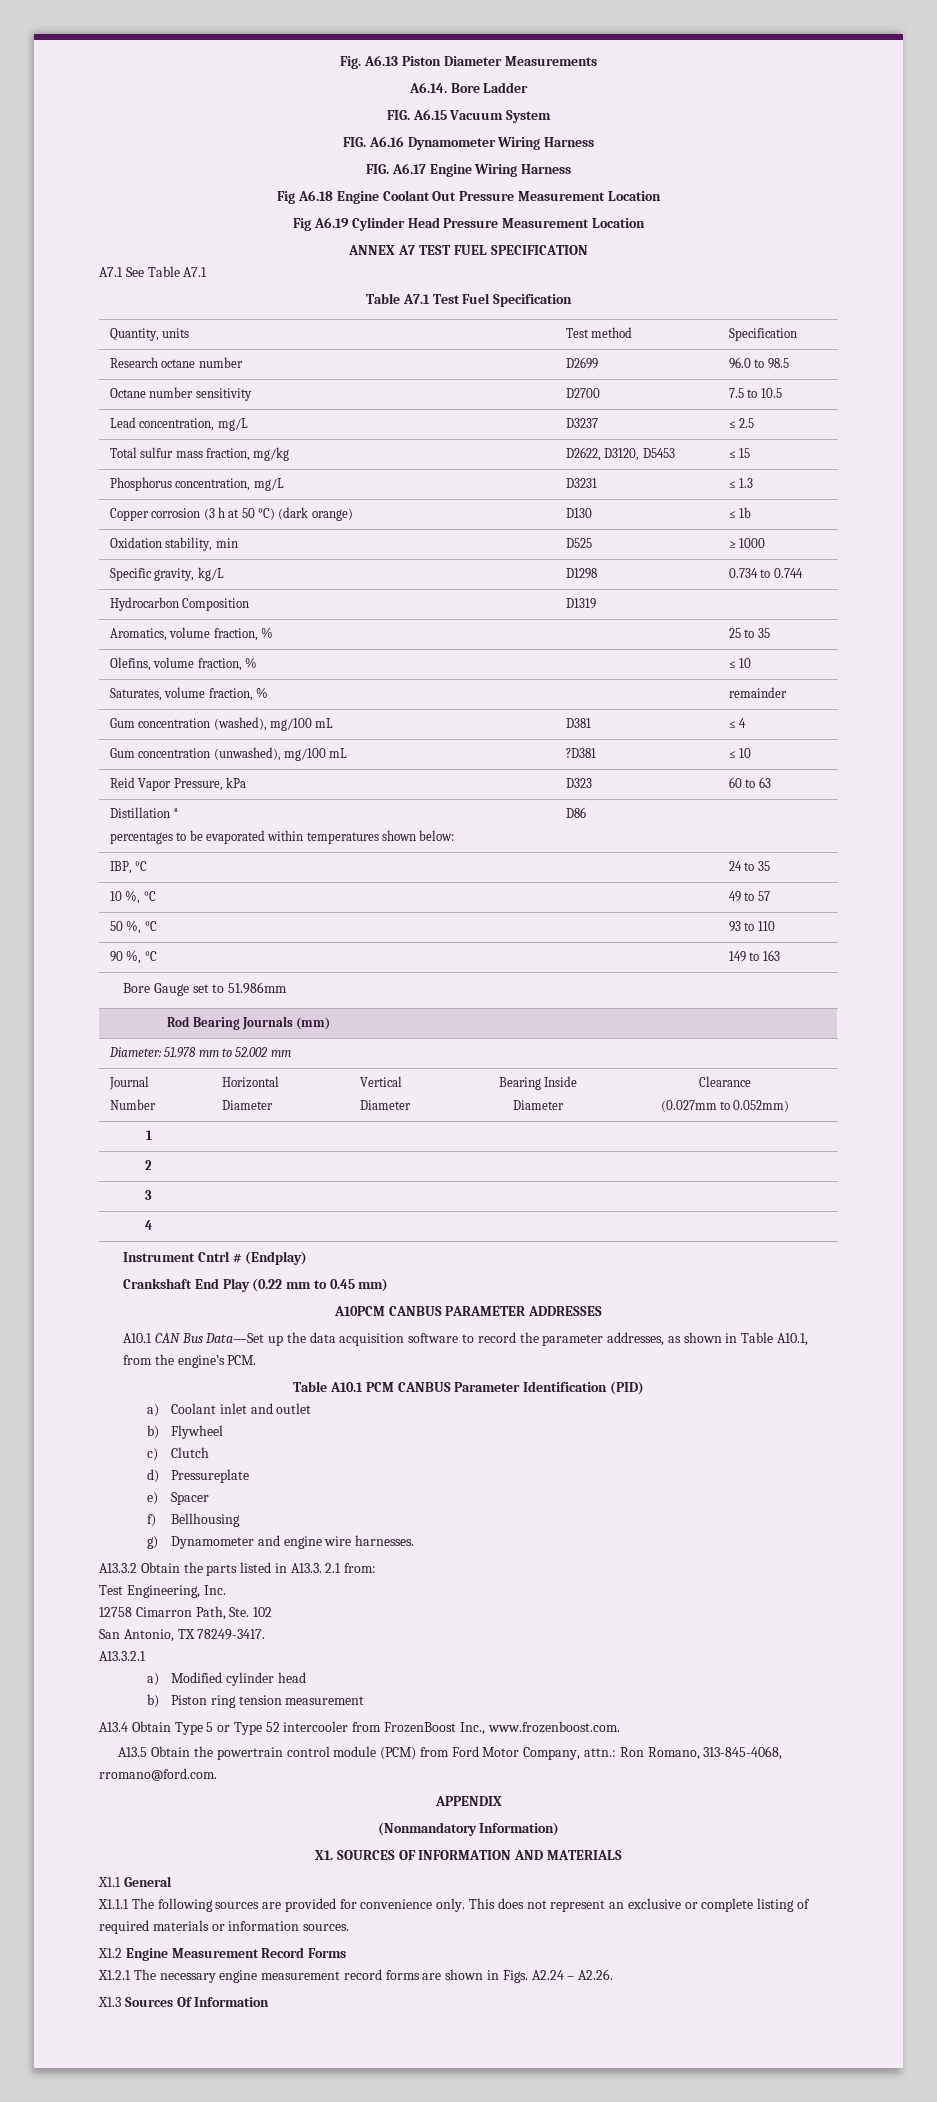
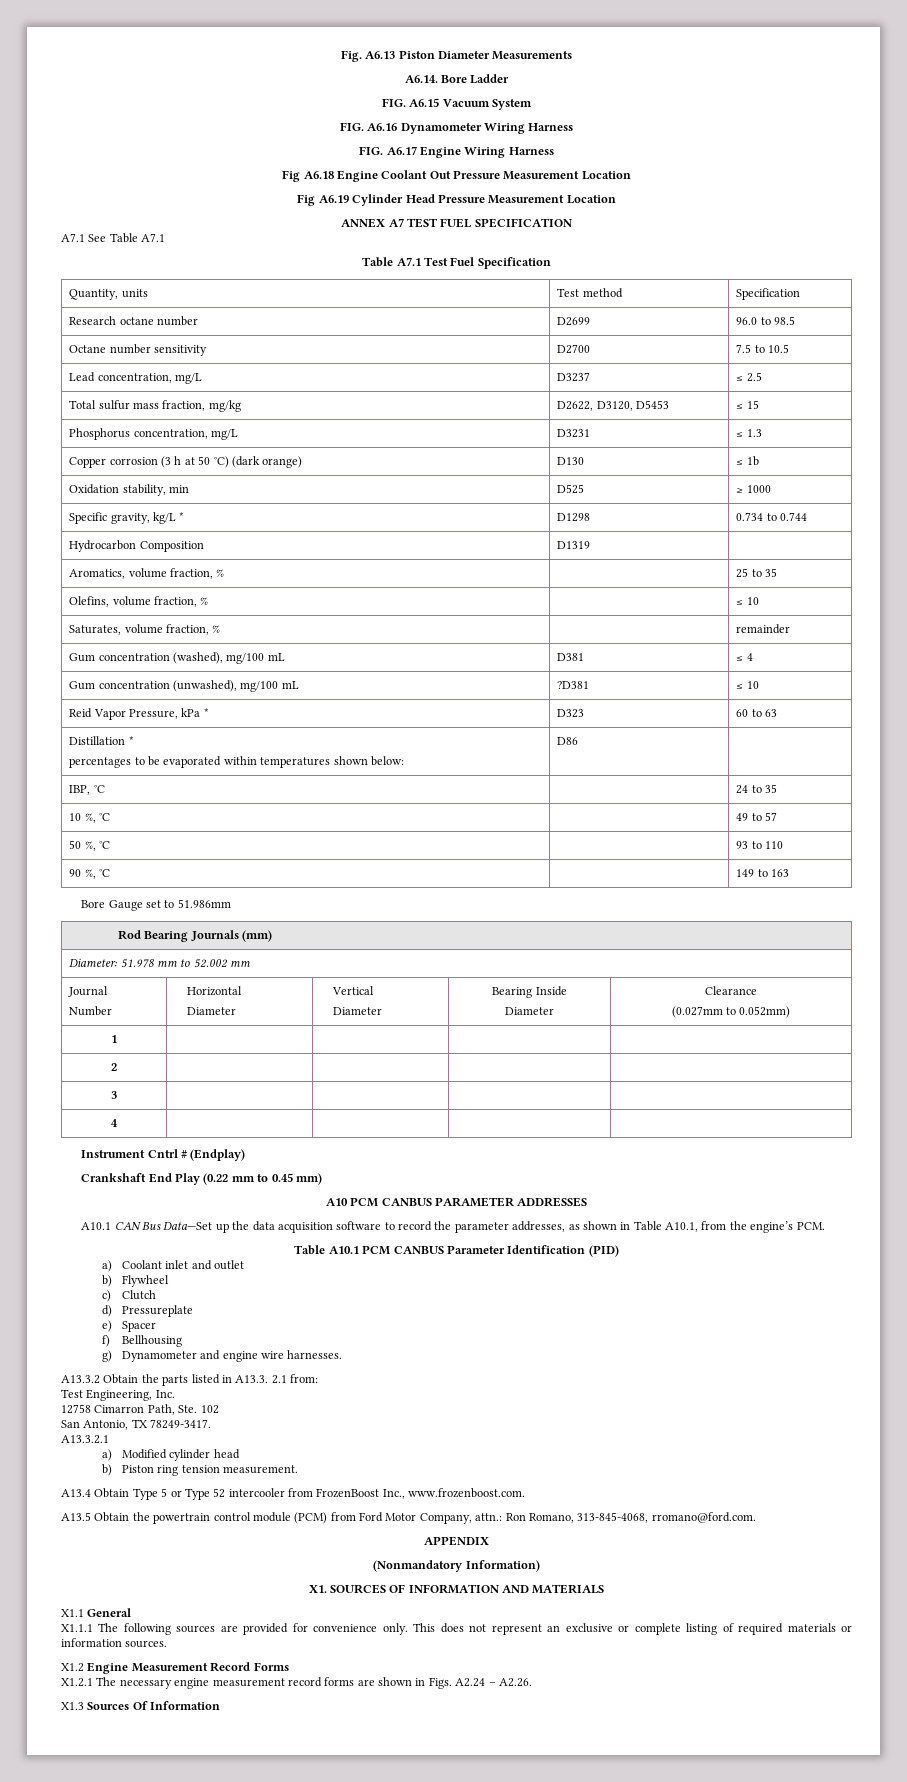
(224, 574) none -> [179,512,185,521] *
(246, 782) none -> [203,708,209,717] *
[333,1306,385,1316] A10PCM -> [325,1197,379,1207] A10 PCM
[285,1696,365,1705] measurement -> [222,1465,298,1474] measurement.

